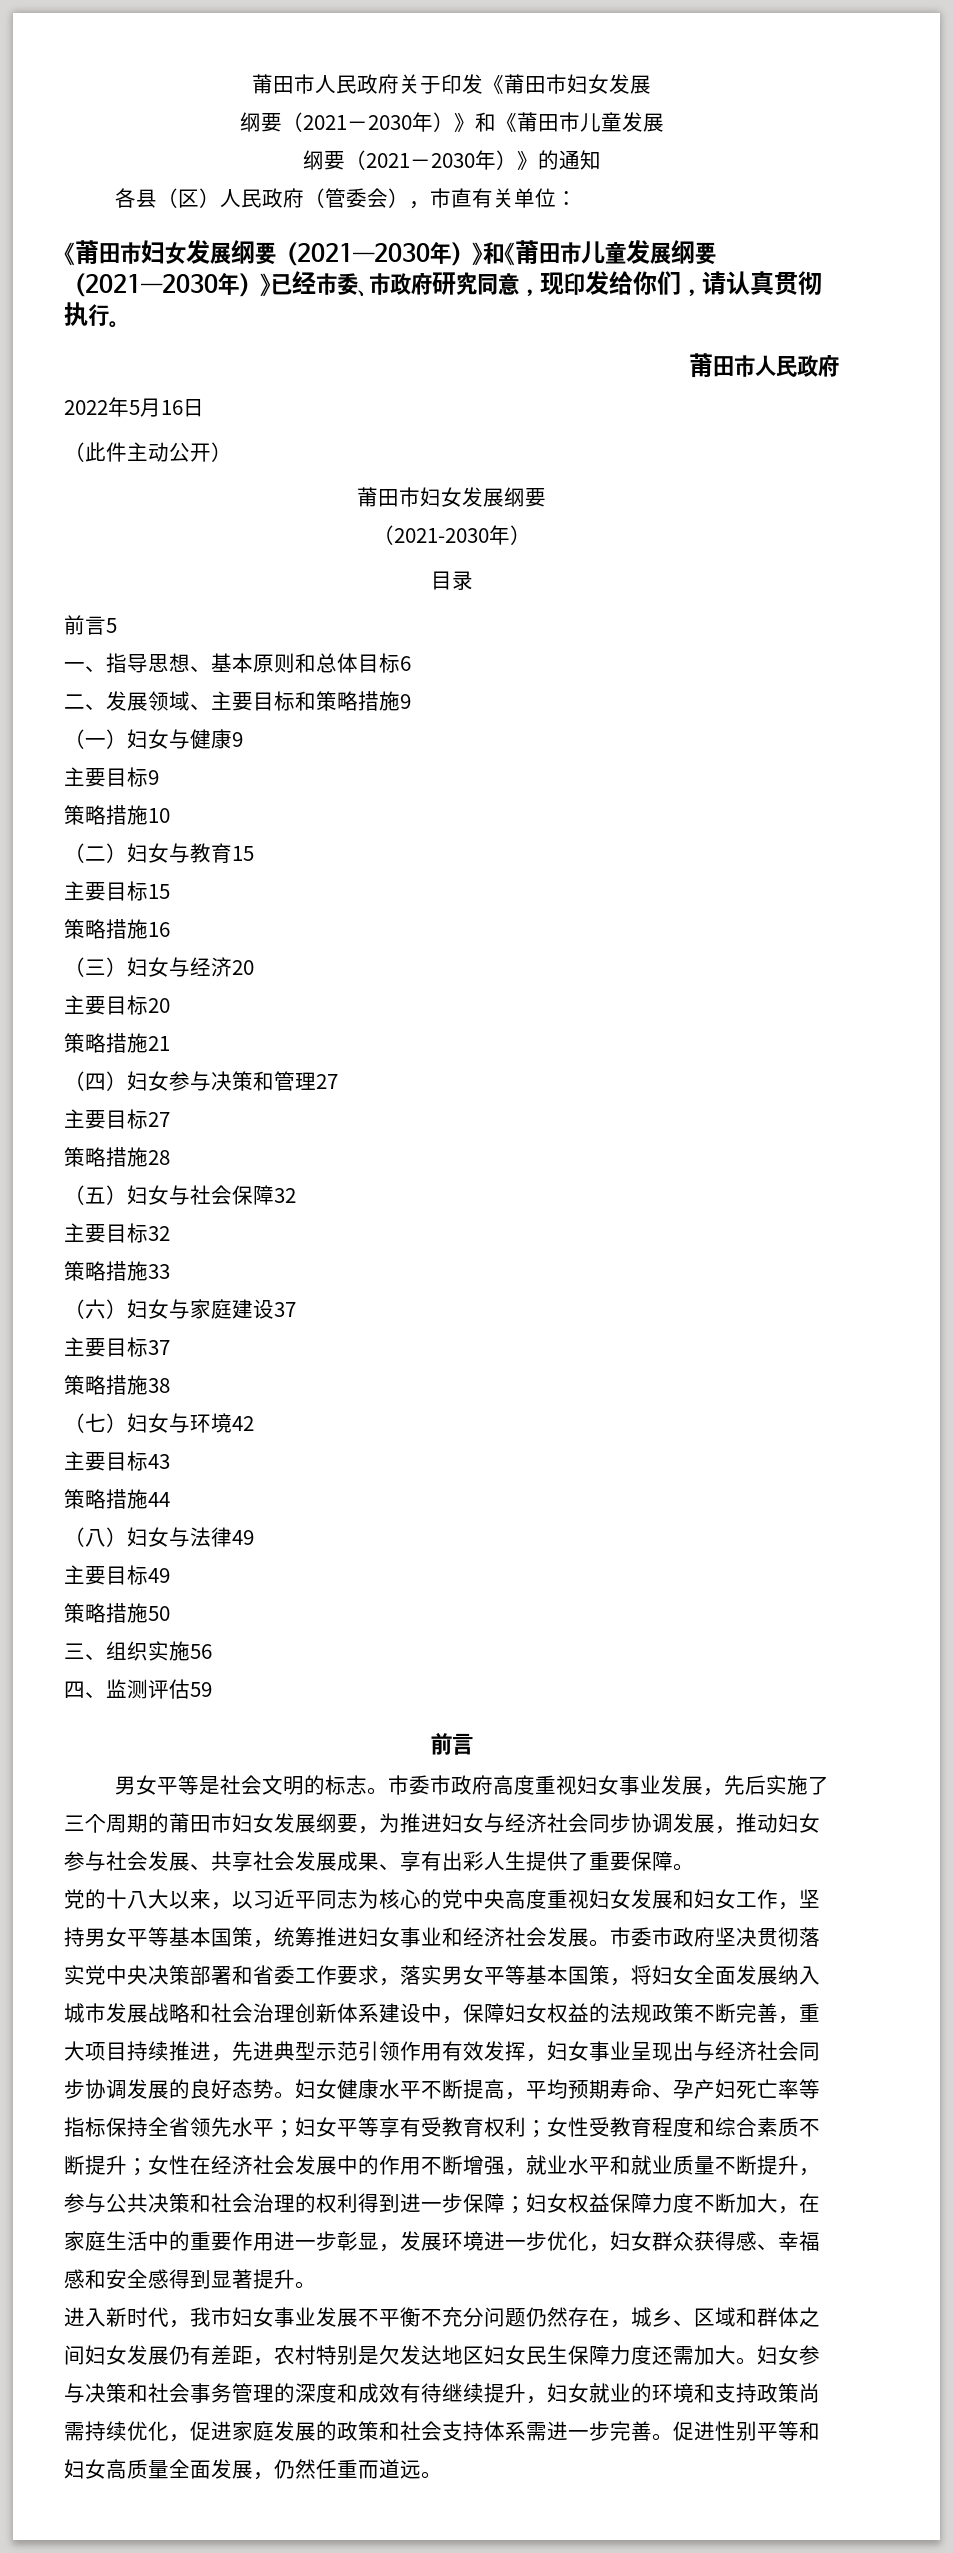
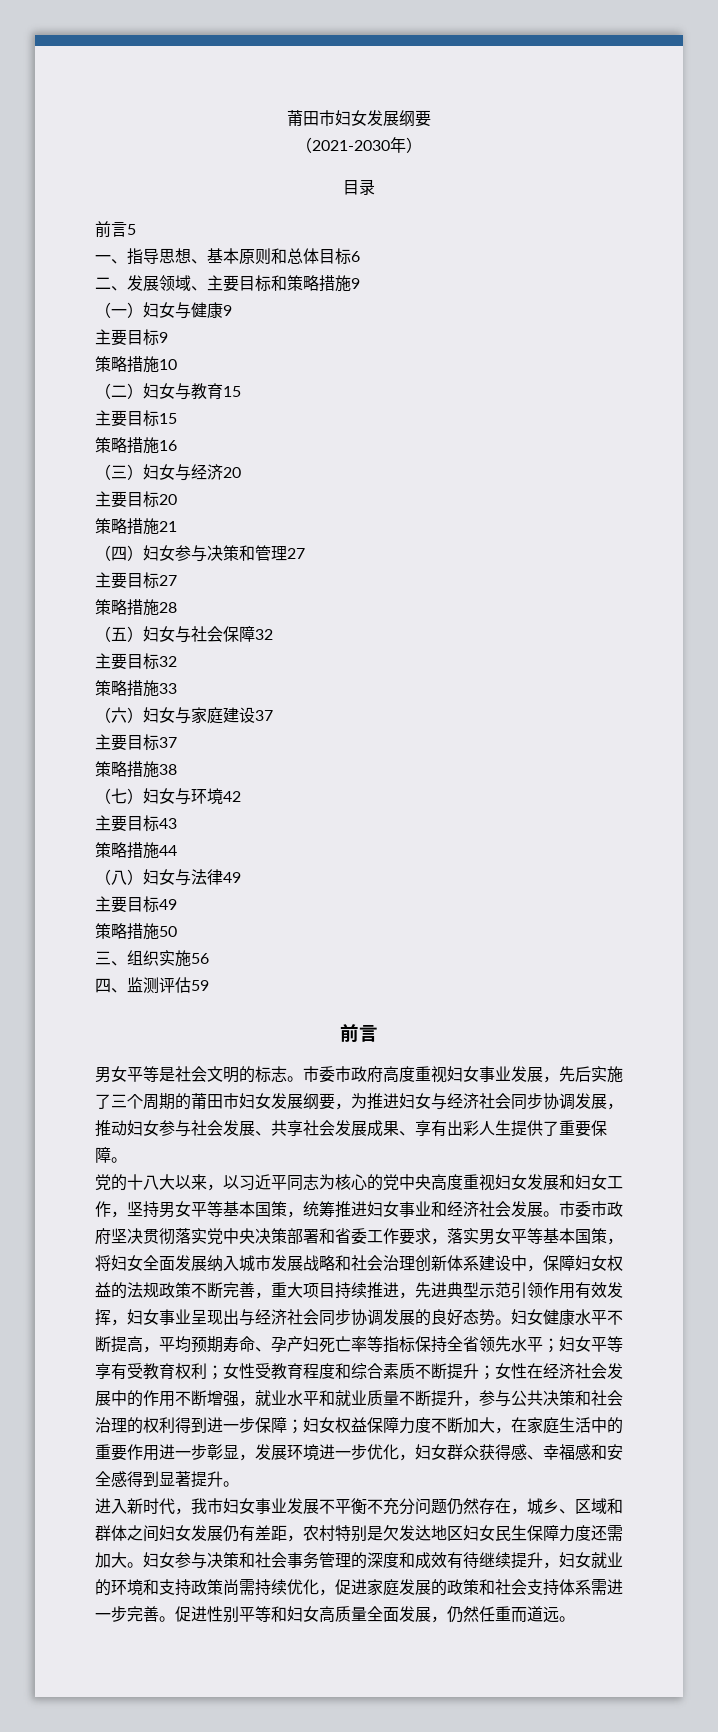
[252,74,651,94] [239,112,664,132] [302,150,601,170] [114,188,577,209] [64,240,716,266] [64,271,822,297] [64,302,120,328] [689,353,839,378] [64,397,204,417] [64,442,232,462] [357,487,420,507] 莆田市人民政府关于印发《莆田市妇女发展 // 纲要（2021－2030年）》和《莆田市儿童发展 // 纲要（2021－2030年）》的通知 // 各县（区）人民政府（管委会），市直有关单位： // 《莆田市妇女发展纲要（2021—2030年）》和《莆田市儿童发展纲要（2021—2030年）》已经市委、市政府研究同意，现印发给你们，请认真贯彻执行。 // 莆田市人民政府 // 2022年5月16日 // （此件主动公开） // 莆田市 -> [287,110,335,127] 莆田市

